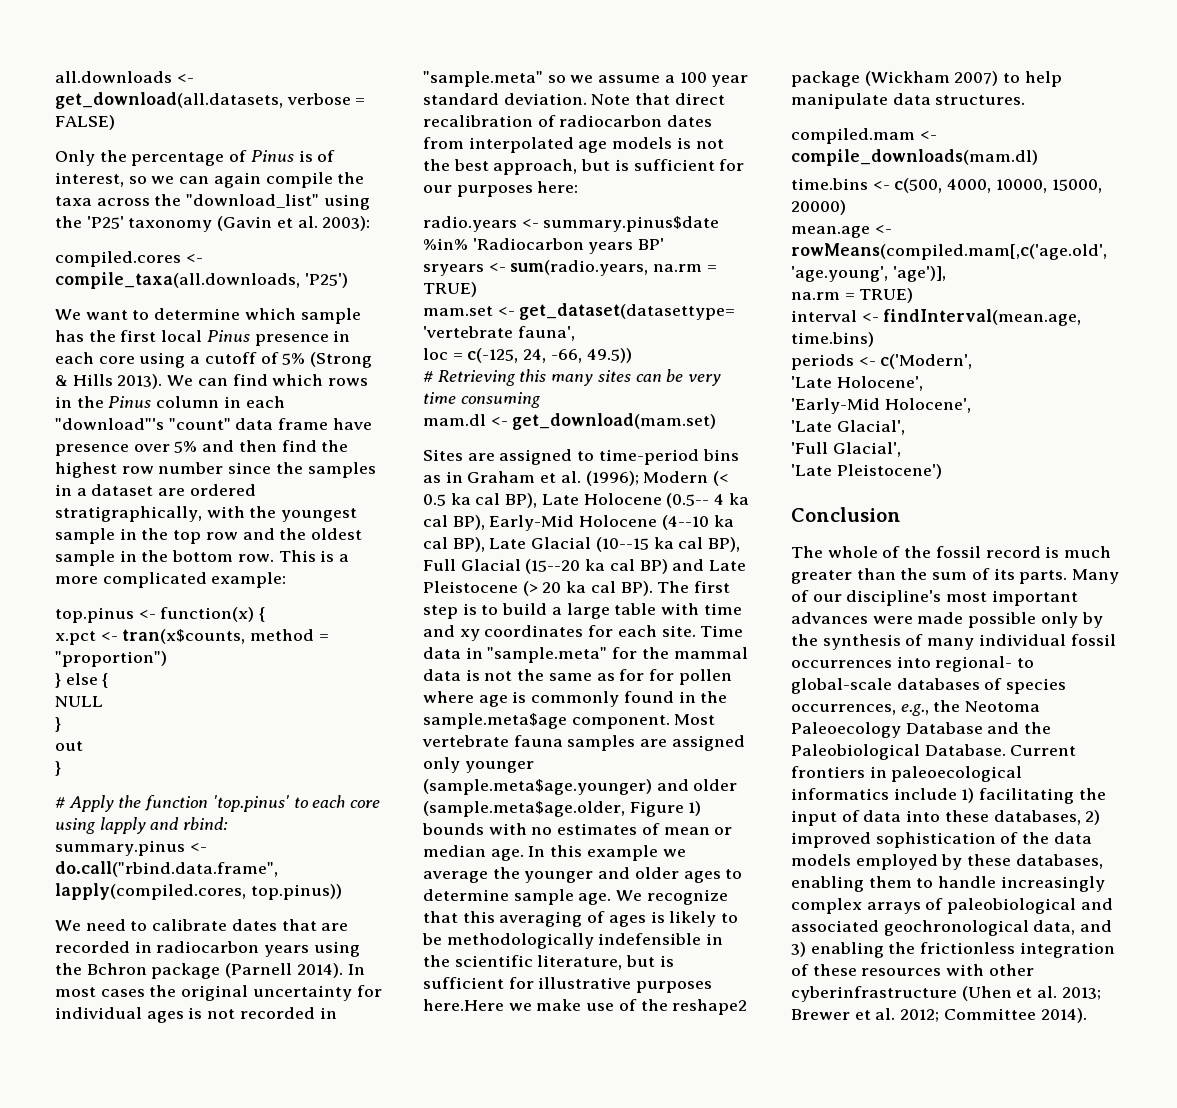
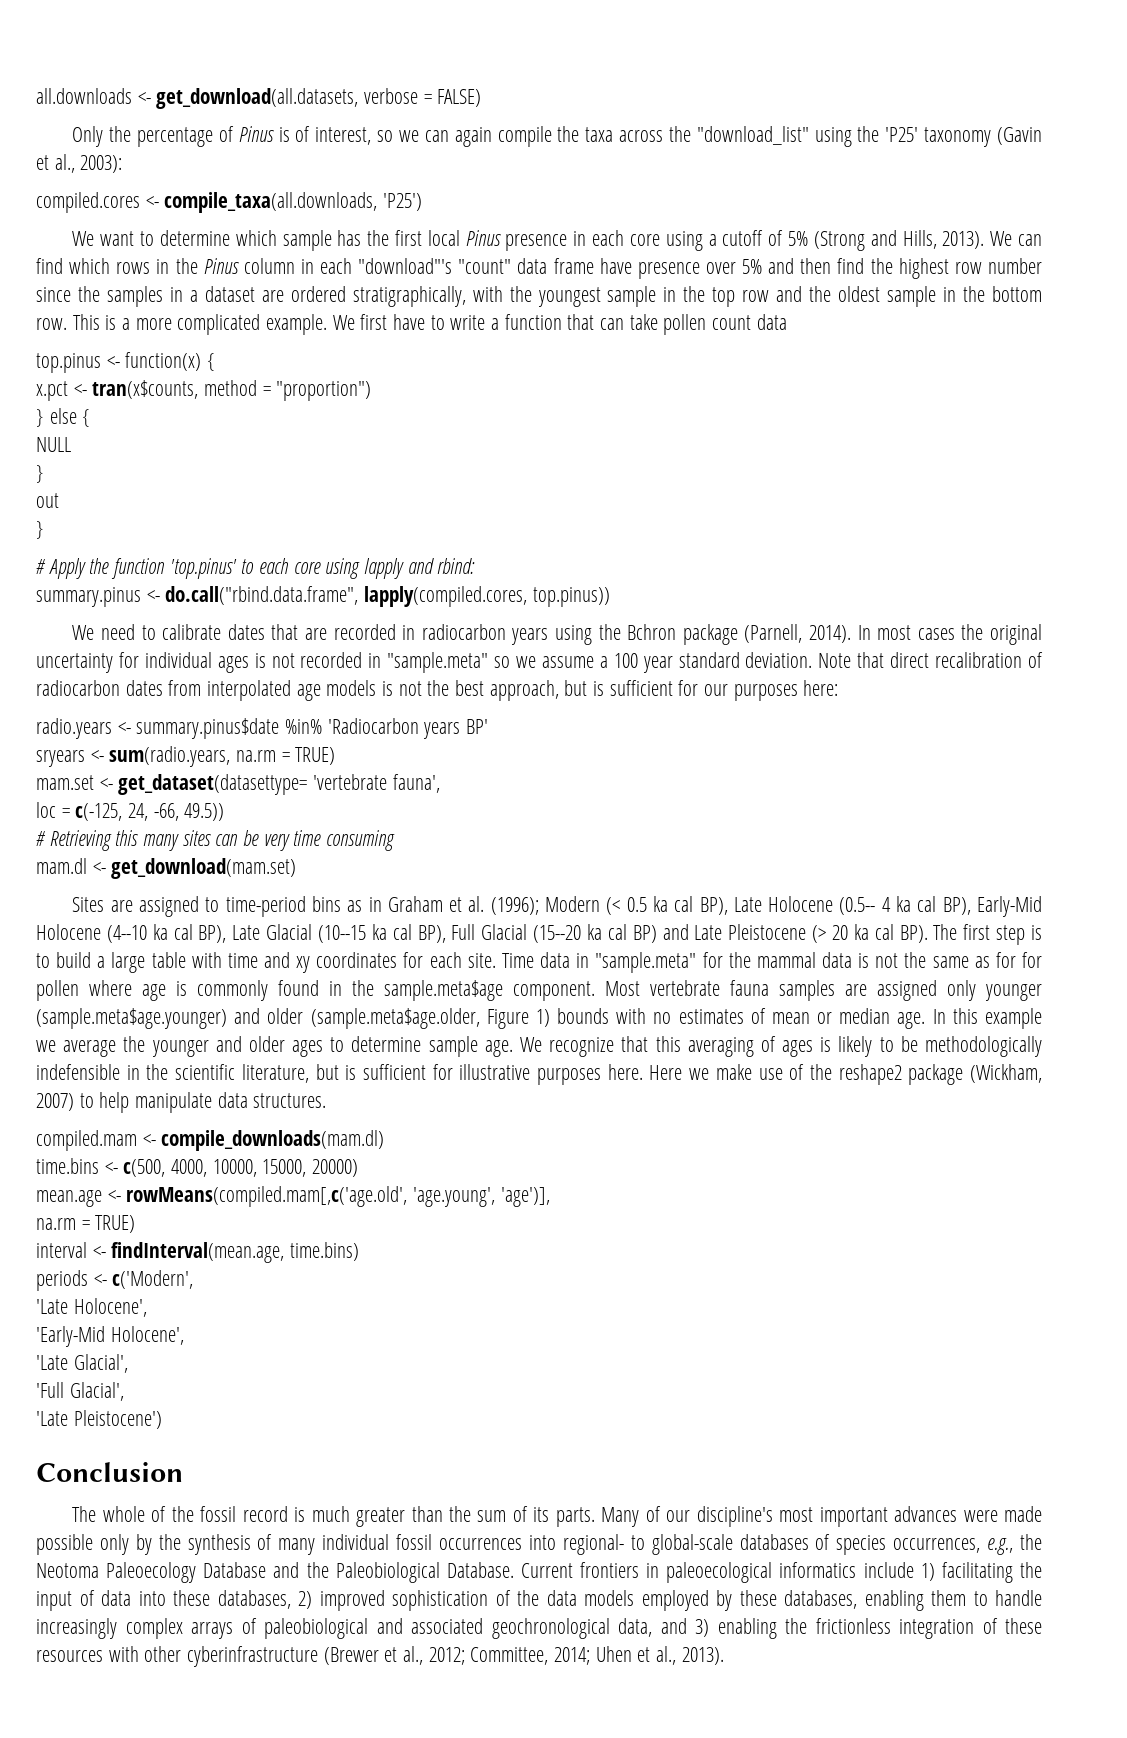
[297,216,318,228] al. -> [54,154,75,173] al.,
[55,374,113,386] & Hills -> [870,230,937,249] and Hills,
[211,572,287,588] example: -> [266,314,787,335] example. We first have to write a function that can take pollen count data
[225,963,293,978] (Parnell -> [744,624,803,643] (Parnell,
[423,999,504,1011] here.Here -> [607,1064,683,1080] here. Here
[864,71,950,86] (Wickham -> [970,1064,1043,1083] (Wickham,
[961,986,1101,1001] [791,1008,1087,1023] (Uhen et al. 2013; Brewer et al. 2012; Committee 2014). -> [323,1646,724,1665] (Brewer et al., 2012; Committee, 2014; Uhen et al., 2013).

